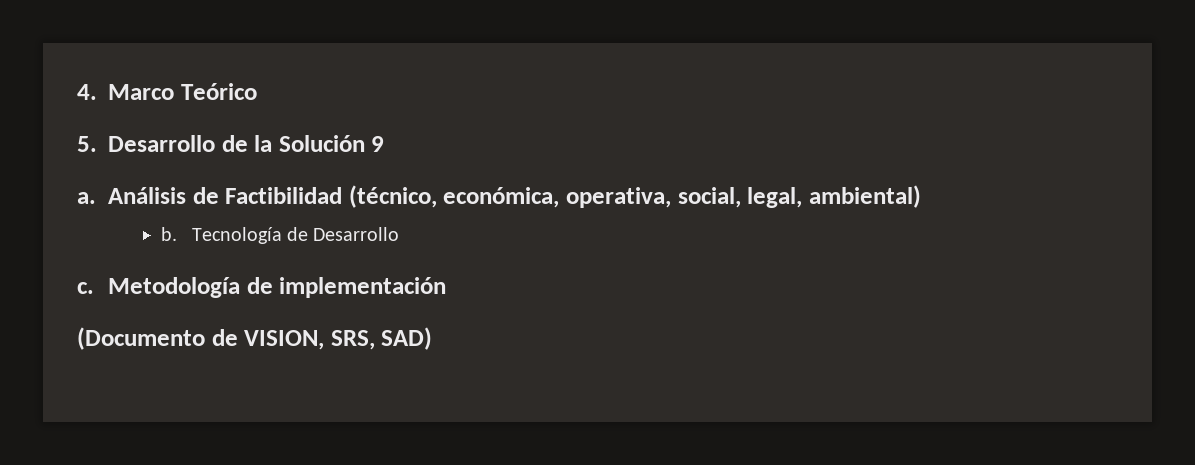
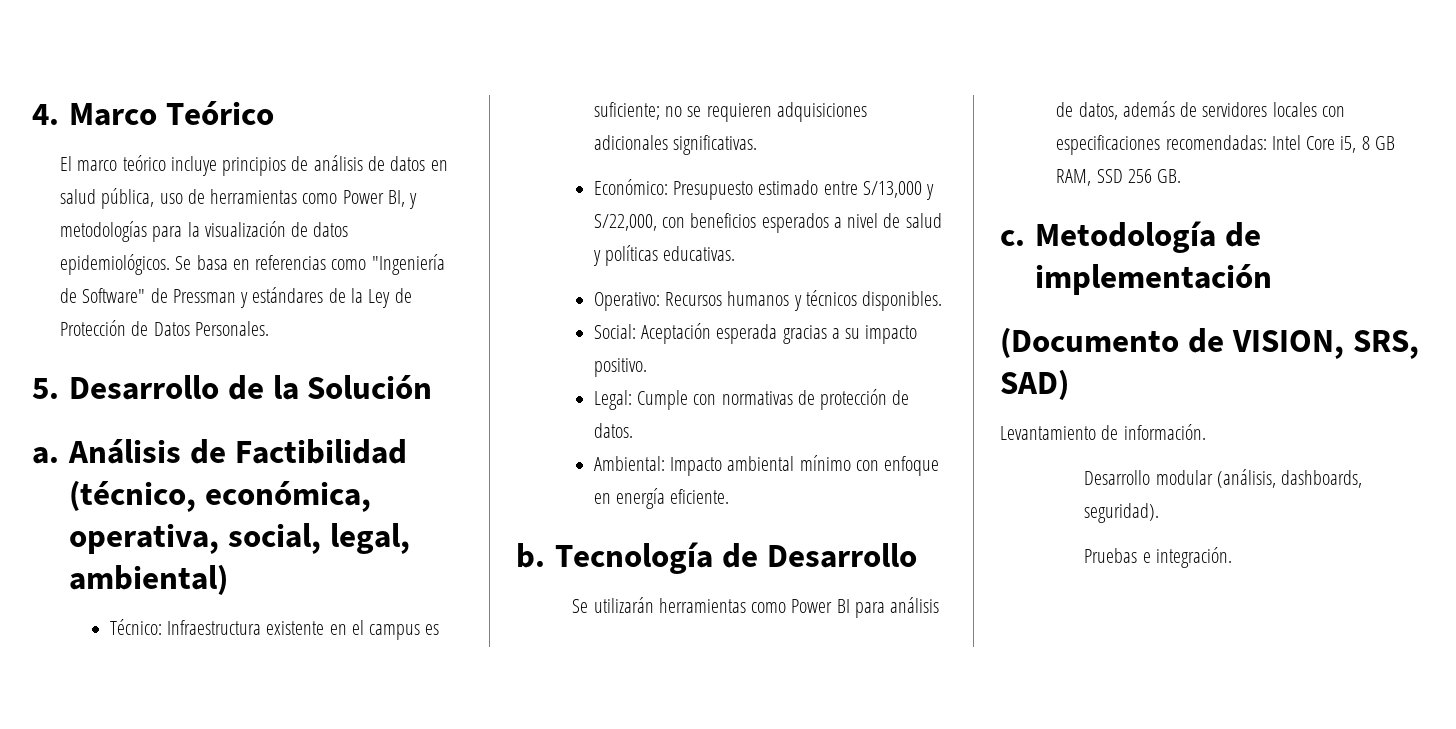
(257, 91) none -> [60,155,448,176] [60,188,418,209] [60,221,349,242] [60,254,445,275] [60,287,412,308] [60,320,269,336] // El marco teórico incluye principios de análisis de datos en salud pública, uso de herramientas como Power BI, y metodologías para la visualización de datos epidemiológicos. Se basa en referencias como "Ingeniería de Software" de Pressman y estándares de la Ley de Protección de Datos Personales.
[371,136,385,152] 9 -> (433, 387) none
[160,227,400,244] b. Tecnología de Desarrollo -> [109,619,440,640] [593,102,867,122] [593,135,757,155] [593,179,935,200] [593,213,942,233] [592,245,736,266] [593,290,943,311] [593,323,918,344] [593,358,647,377] [593,389,910,410] [593,423,633,438] [593,455,940,476] [593,488,730,509] [516,542,917,574] [572,597,940,618] [1056,101,1345,120] [1056,135,1395,155] [1056,169,1182,186] Técnico: Infraestructura existente en el campus es suficiente; no se requieren adquisiciones adicionales significativas. // Económico: Presupuesto estimado entre S/13,000 y S/22,000, con beneficios esperados a nivel de salud y políticas educativas. // Operativo: Recursos humanos y técnicos disponibles. // Social: Aceptación esperada gracias a su impacto positivo. // Legal: Cumple con normativas de protección de datos. // Ambiental: Impacto ambiental mínimo con enfoque en energía eficiente. // b. Tecnología de Desarrollo // Se utilizarán herramientas como Power BI para análisis de datos, además de servidores locales con especificaciones recomendadas: Intel Core i5, 8 GB RAM, SSD 256 GB.
(433, 338) none -> [1000,424,1206,440] [1084,469,1363,488] [1084,503,1160,523] [1084,547,1232,568] // Levantamiento de información. // Desarrollo modular (análisis, dashboards, seguridad). // Pruebas e integración.

